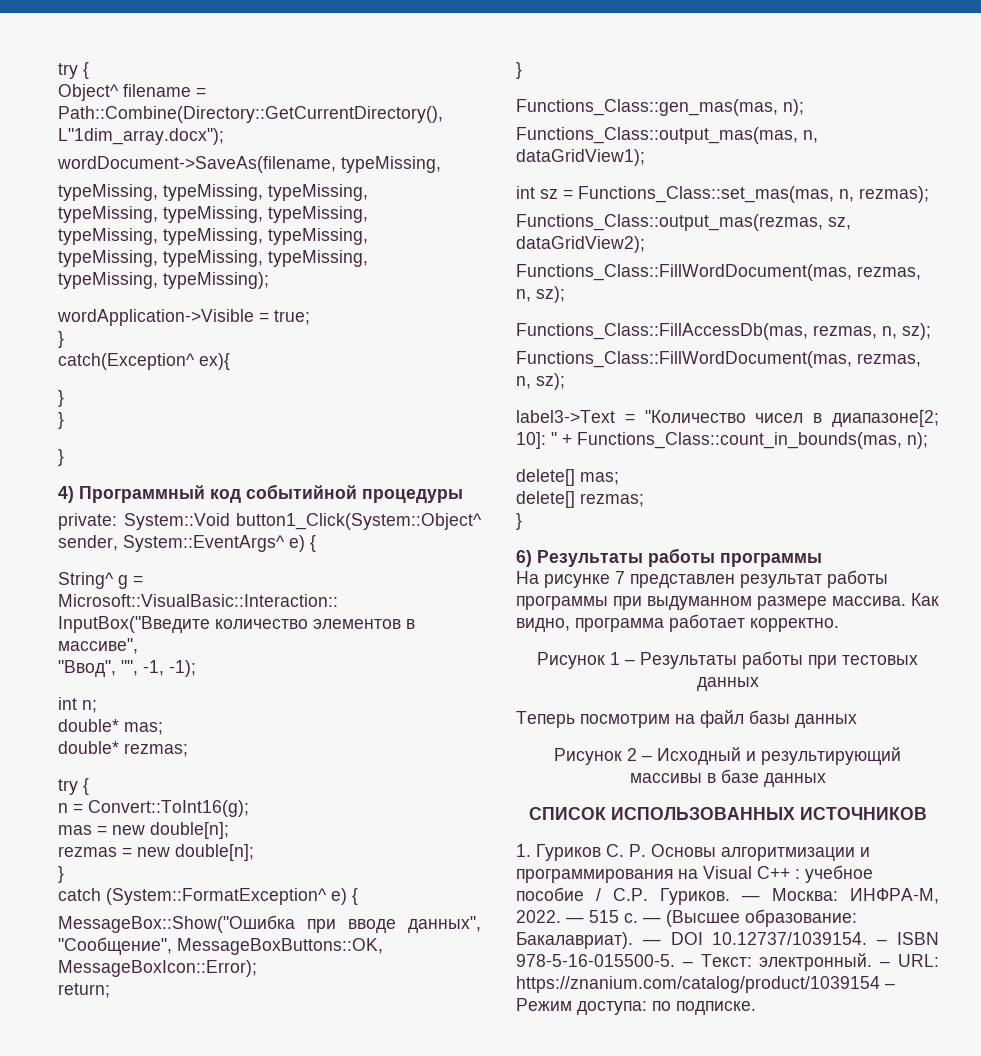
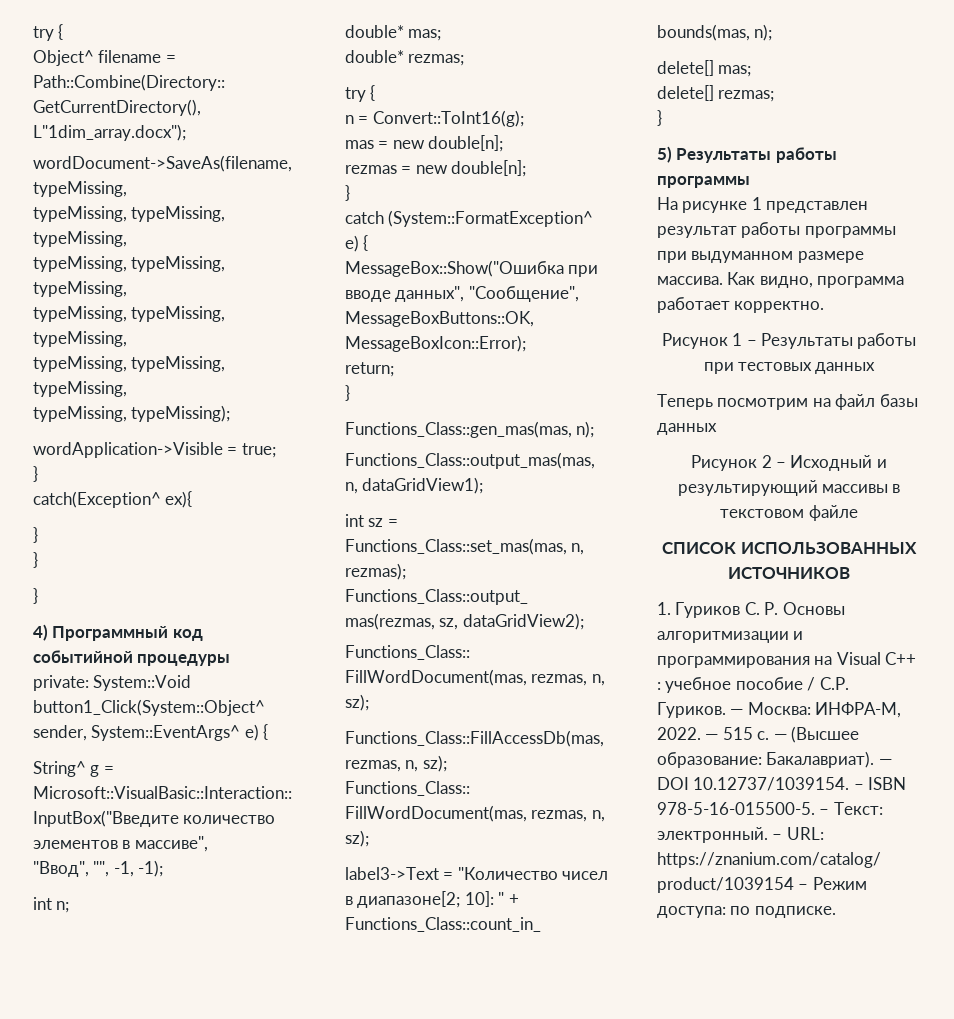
[516,550,532,567] 6) -> [657,146,672,163] 5)
[615,571,625,584] 7 -> [751,197,762,210] 1
[720,769,826,787] базе данных -> [720,505,858,521] текстовом файле

